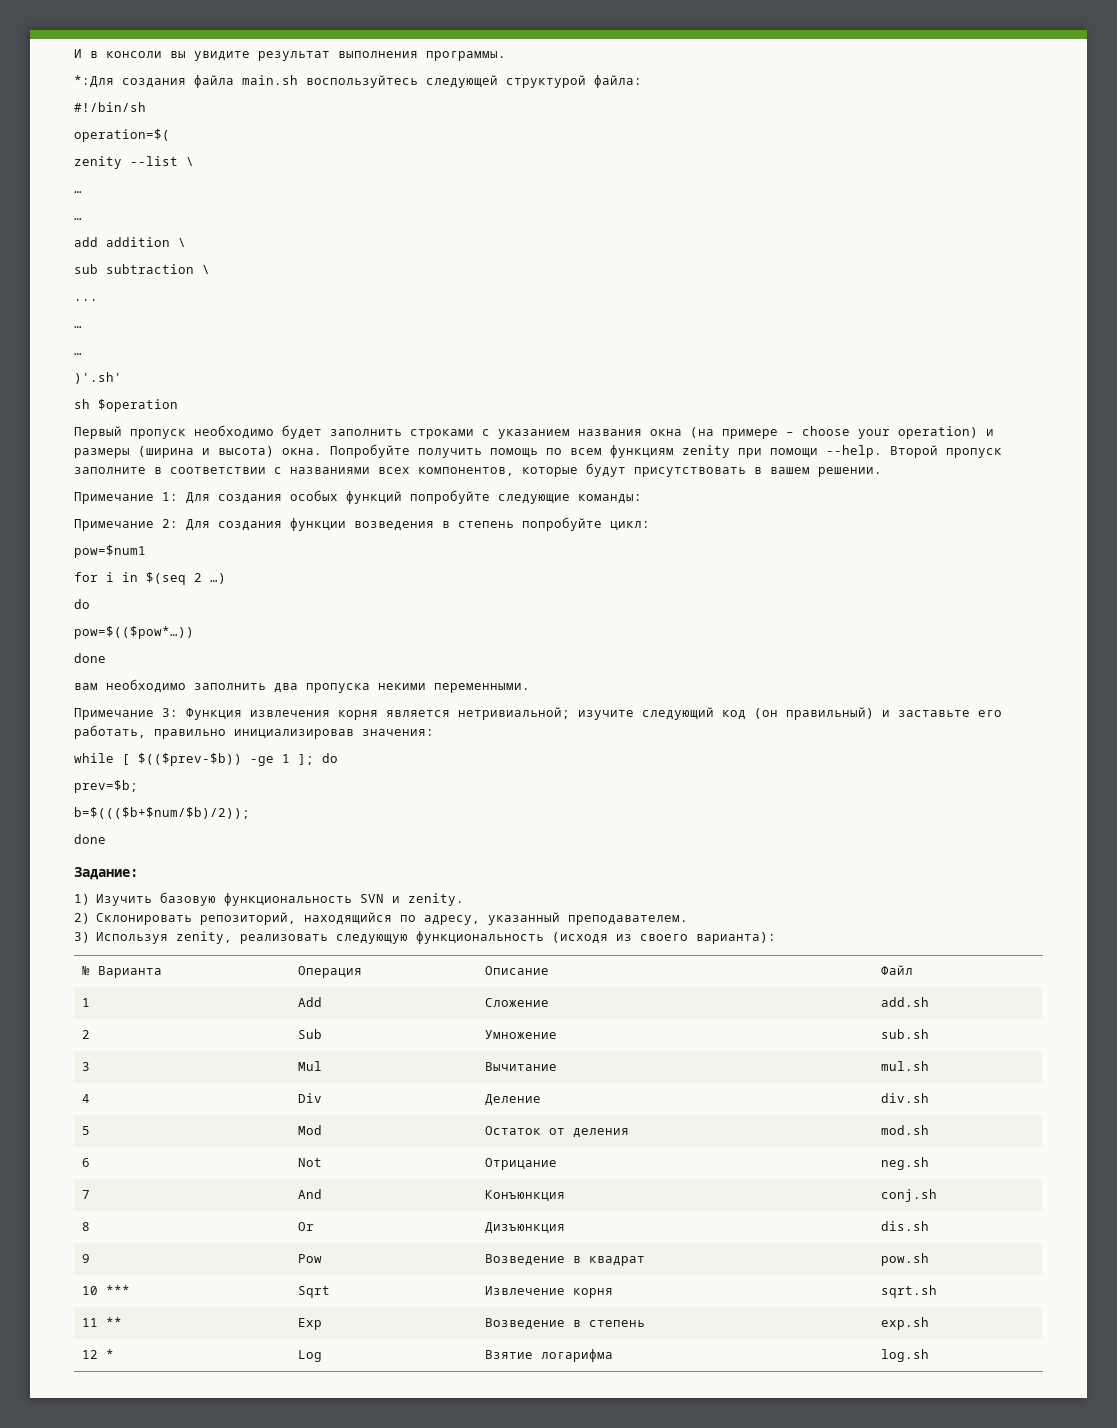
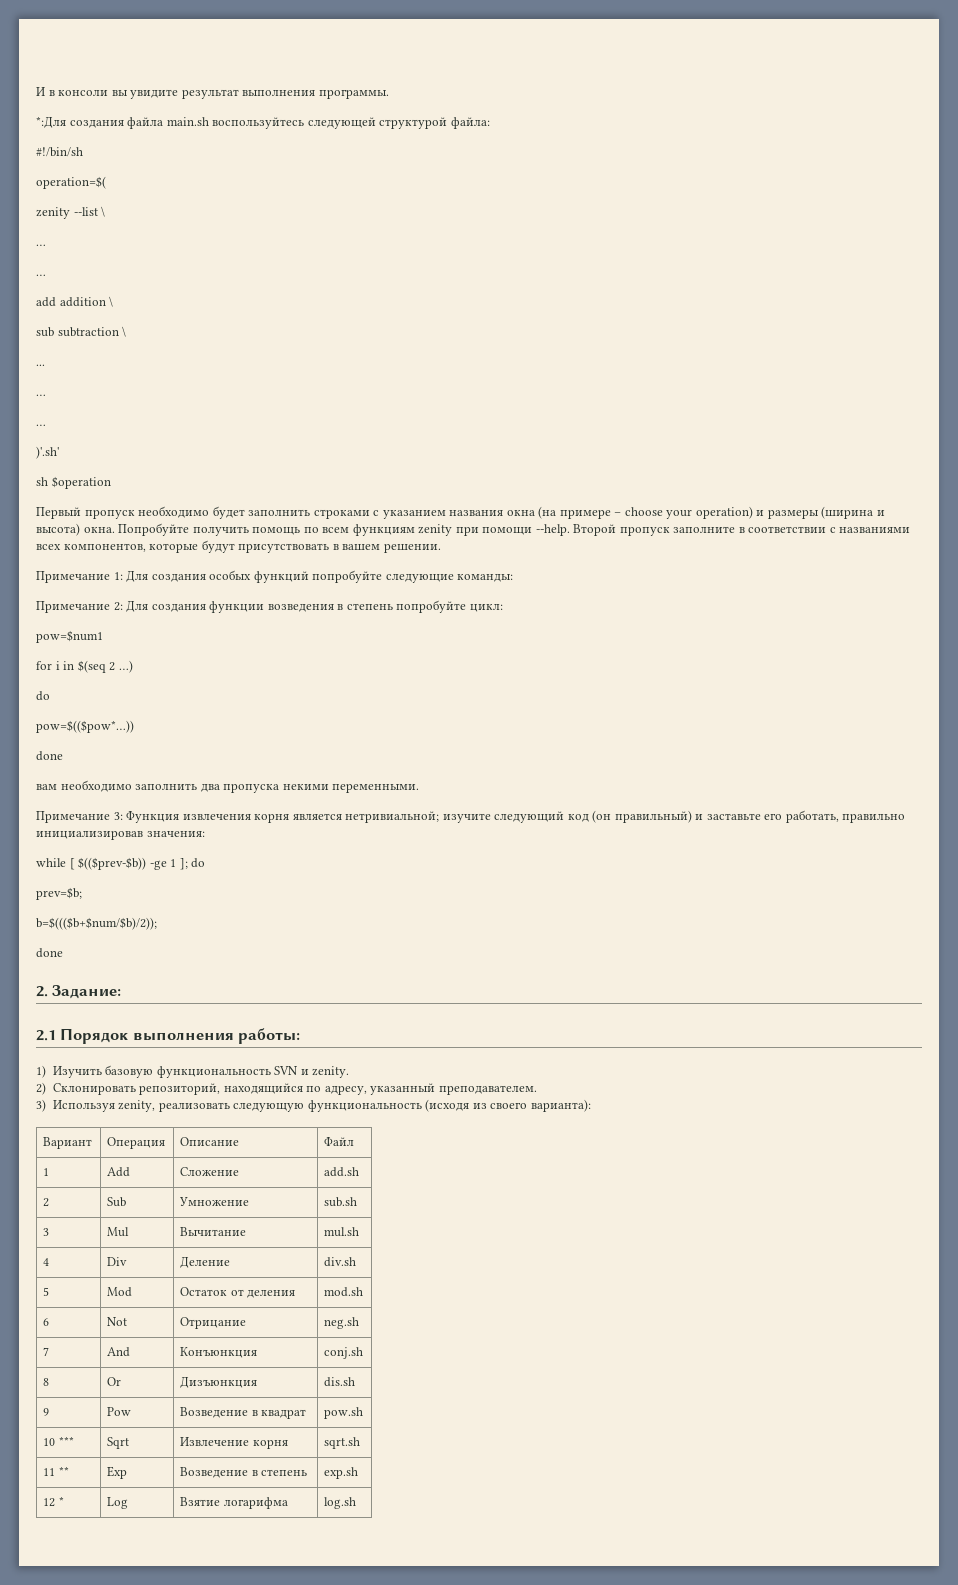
(106, 839) none -> [36,986,48,997] 2.
(138, 873) none -> [36,1028,301,1044] // 2.1 Порядок выполнения работы:
[81,965,162,978] № Варианта -> [43,1137,93,1149] Вариант

